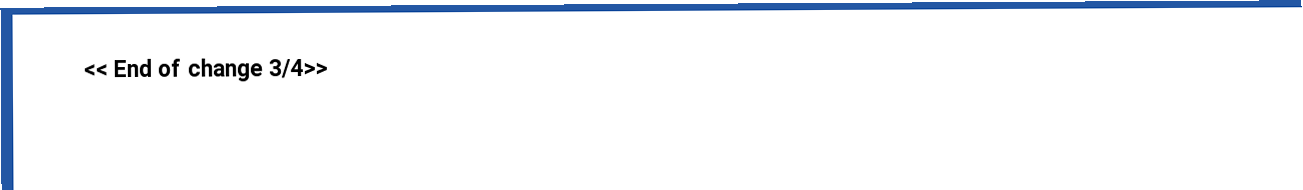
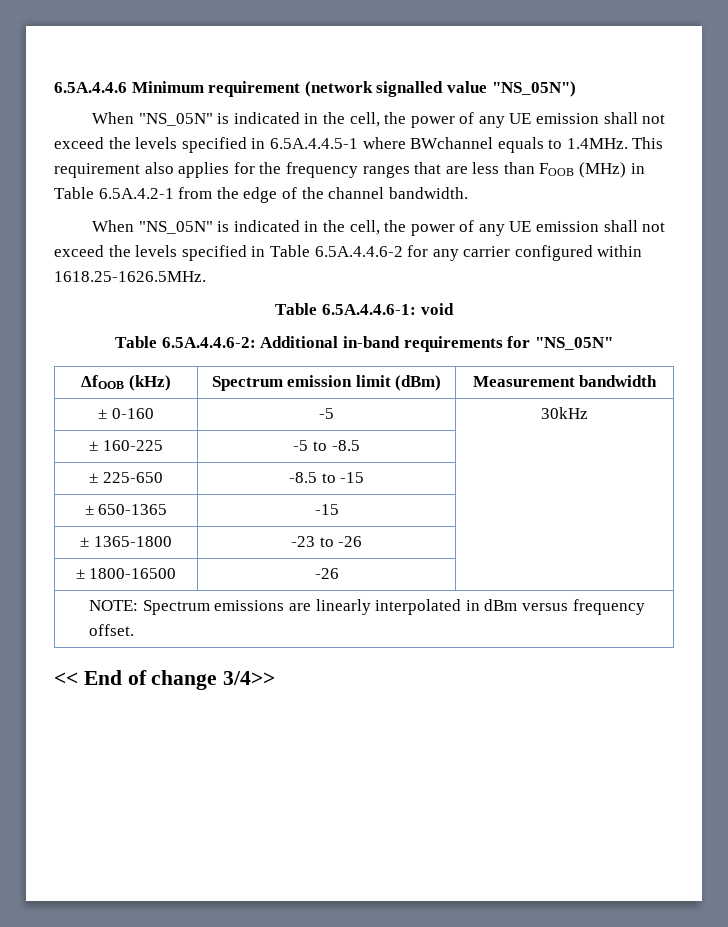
(83, 70) none -> [54,81,576,97] [91,112,666,128] [54,137,664,153] [54,162,645,178] [54,187,468,203] [91,220,666,236] [54,245,643,261] [54,271,206,282] [275,303,454,315] [115,336,613,352] [81,375,171,391] [211,375,442,391] [472,375,658,387] [98,408,154,419] [319,408,334,419] [541,407,588,419] [89,440,163,451] [293,440,360,451] [89,472,163,483] [288,472,365,483] [84,504,168,515] [314,504,339,515] [80,536,172,547] [290,536,363,547] [75,568,177,579] [314,568,339,579] [89,599,645,615] [89,624,135,636] 6.5A.4.4.6 Minimum requirement (network signalled value "NS_05N") // When "NS_05N" is indicated in the cell, the power of any UE emission shall not exceed the levels specified in 6.5A.4.4.5-1 where BWchannel equals to 1.4MHz. This requirement also applies for the frequency ranges that are less than FOOB (MHz) in Table 6.5A.4.2-1 from the edge of the channel bandwidth. // When "NS_05N" is indicated in the cell, the power of any UE emission shall not exceed the levels specified in Table 6.5A.4.4.6-2 for any carrier configured within 1618.25-1626.5MHz. // Table 6.5A.4.4.6-1: void // Table 6.5A.4.4.6-2: Additional in-band requirements for "NS_05N" // ΔfOOB (kHz) | Spectrum emission limit (dBm) | Measurement bandwidth // ± 0-160 | -5 | 30kHz // ± 160-225 | -5 to -8.5 | // ± 225-650 | -8.5 to -15 | // ± 650-1365 | -15 | // ± 1365-1800 | -23 to -26 | // ± 1800-16500 | -26 | // NOTE: Spectrum emissions are linearly interpolated in dBm versus frequency offset. //

